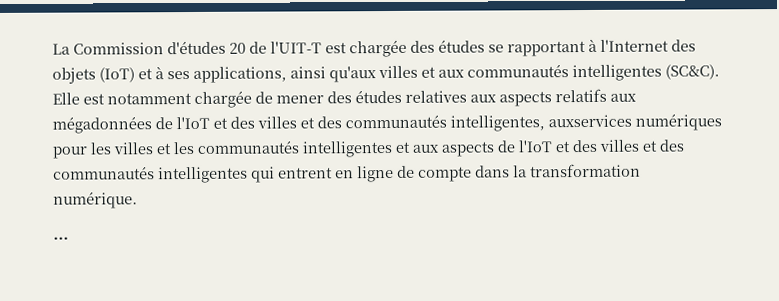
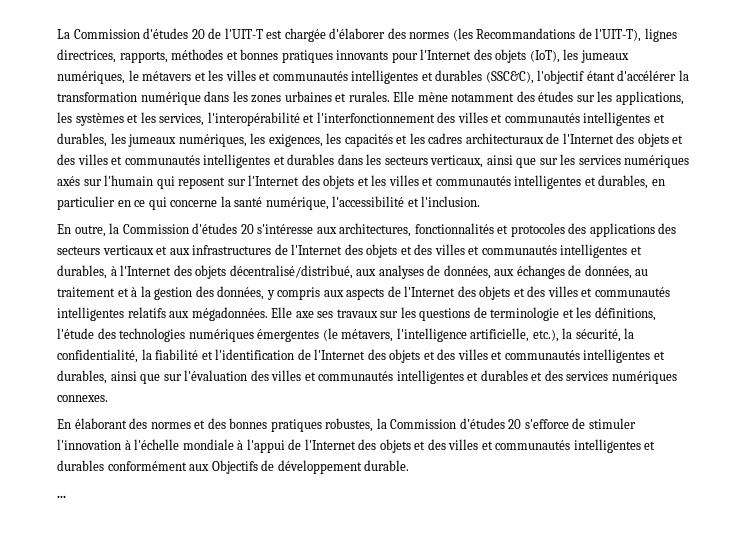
[410,38,696,57] [52,64,720,84] [52,88,637,108] [52,113,722,134] [52,139,685,159] [53,163,641,184] [53,191,138,209] des études se rapportant à l'Internet des objets (IoT) et à ses applications, ainsi qu'aux villes et aux communautés intelligentes (SC&C). Elle est notamment chargée de mener des études relatives aux aspects relatifs aux mégadonnées de l'IoT et des villes et des communautés intelligentes, auxservices numériques pour les villes et les communautés intelligentes et aux aspects de l'IoT et des villes et des communautés intelligentes qui entrent en ligne de compte dans la transformation numérique. -> [329,28,677,42] [57,49,629,63] [57,70,689,84] [57,91,684,105] [57,112,665,126] [57,133,684,147] [57,154,690,168] [57,175,665,189] [57,196,481,210] [57,223,677,237] [57,244,642,258] [57,265,649,279] [57,286,670,300] [57,307,656,321] [57,328,635,342] [57,349,665,363] [57,370,677,384] [57,395,108,402] [57,418,636,432] [57,439,656,453] [57,460,410,474] d'élaborer des normes (les Recommandations de l'UIT-T), lignes directrices, rapports, méthodes et bonnes pratiques innovants pour l'Internet des objets (IoT), les jumeaux numériques, le métavers et les villes et communautés intelligentes et durables (SSC&C), l'objectif étant d'accélérer la transformation numérique dans les zones urbaines et rurales. Elle mène notamment des études sur les applications, les systèmes et les services, l'interopérabilité et l'interfonctionnement des villes et communautés intelligentes et durables, les jumeaux numériques, les exigences, les capacités et les cadres architecturaux de l'Internet des objets et des villes et communautés intelligentes et durables dans les secteurs verticaux, ainsi que sur les services numériques axés sur l'humain qui reposent sur l'Internet des objets et les villes et communautés intelligentes et durables, en particulier en ce qui concerne la santé numérique, l'accessibilité et l'inclusion. // En outre, la Commission d'études 20 s'intéresse aux architectures, fonctionnalités et protocoles des applications des secteurs verticaux et aux infrastructures de l'Internet des objets et des villes et communautés intelligentes et durables, à l'Internet des objets décentralisé/distribué, aux analyses de données, aux échanges de données, au traitement et à la gestion des données, y compris aux aspects de l'Internet des objets et des villes et communautés intelligentes relatifs aux mégadonnées. Elle axe ses travaux sur les questions de terminologie et les définitions, l'étude des technologies numériques émergentes (le métavers, l'intelligence artificielle, etc.), la sécurité, la confidentialité, la fiabilité et l'identification de l'Internet des objets et des villes et communautés intelligentes et durables, ainsi que sur l'évaluation des villes et communautés intelligentes et durables et des services numériques connexes. // En élaborant des normes et des bonnes pratiques robustes, la Commission d'études 20 s'efforce de stimuler l'innovation à l'échelle mondiale à l'appui de l'Internet des objets et des villes et communautés intelligentes et durables conformément aux Objectifs de développement durable.

